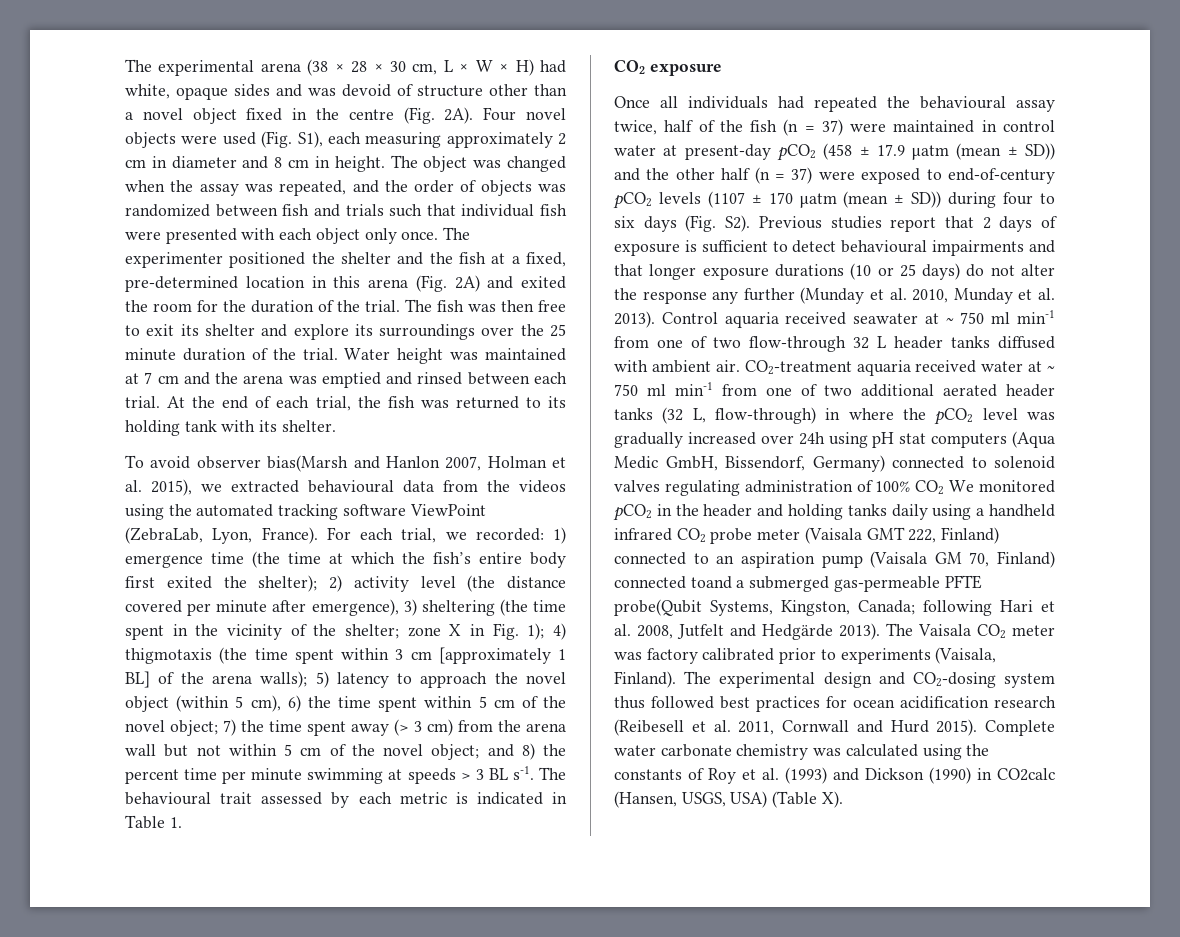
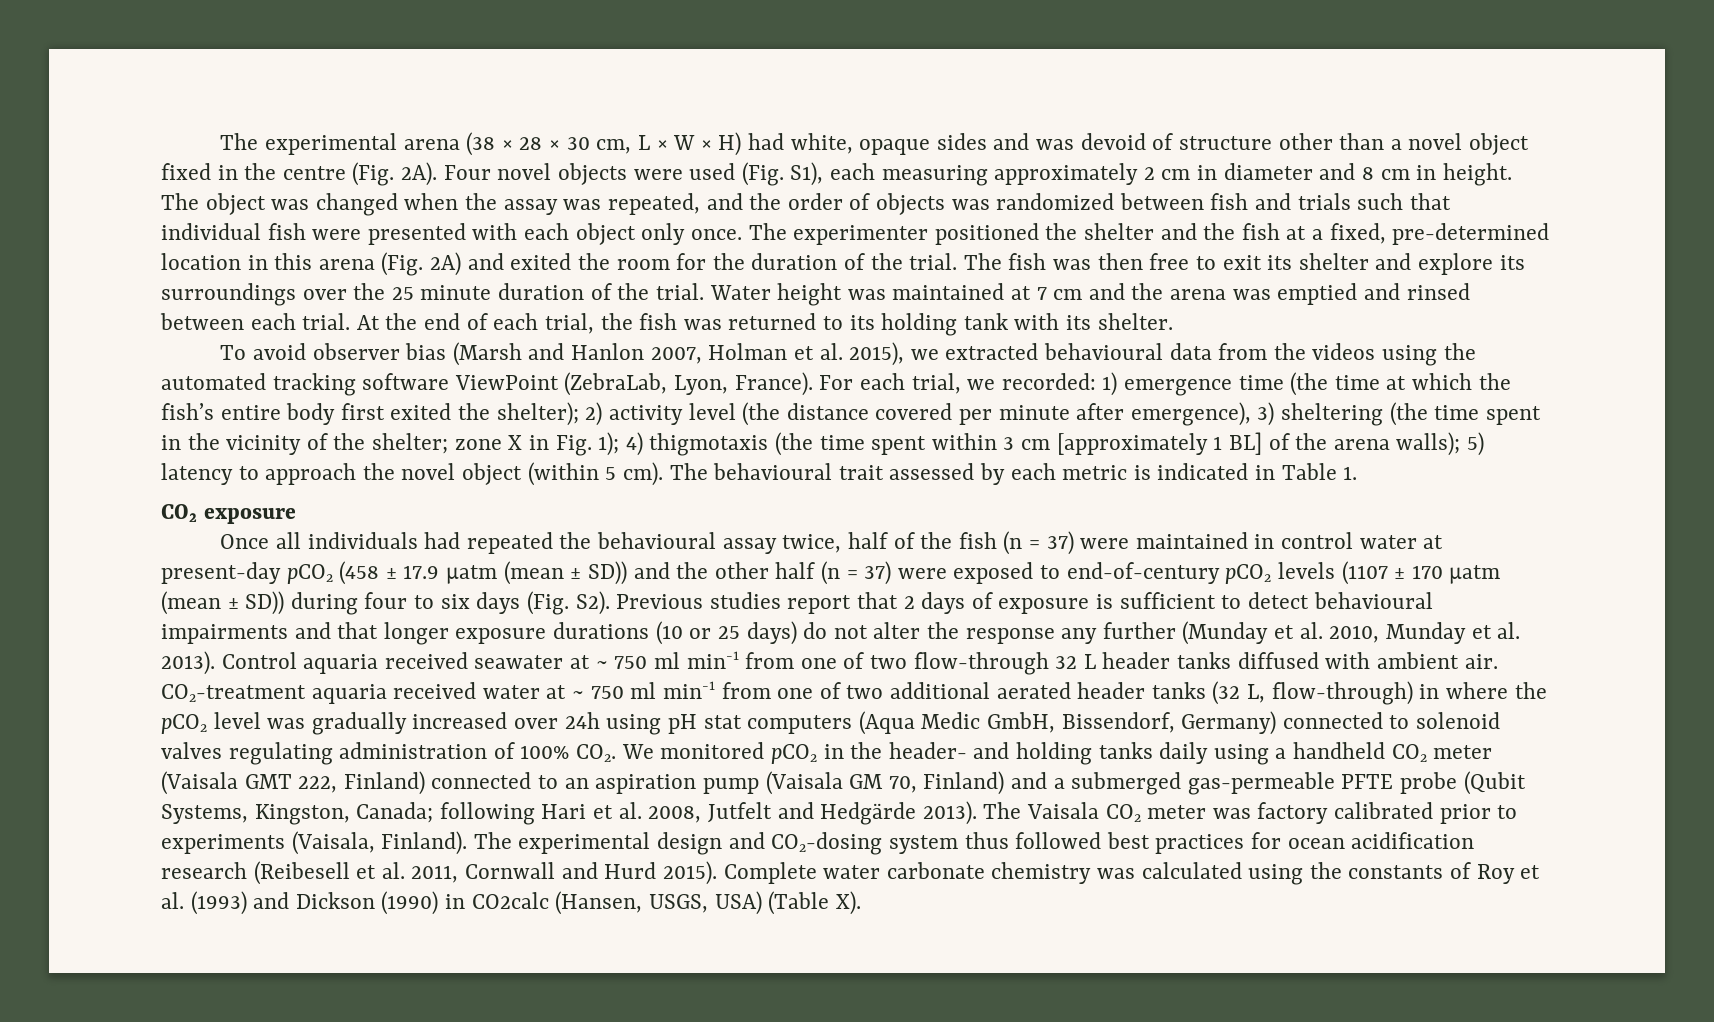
[267,455,349,472] bias(Marsh -> [405,342,522,366] bias (Marsh
[250,695,566,712] [125,719,566,736] [125,743,566,760] [125,766,534,784] cm), 6) the time spent within 5 cm of the novel object; 7) the time spent away (> 3 cm) from the arena wall but not within 5 cm of the novel object; and 8) the percent time per minute swimming at speeds > 3 BL s-1. -> [622,462,663,486] cm).
[915,480,945,495] CO2 -> [576,744,617,762] CO2.
[703,504,753,517] header -> [888,742,967,759] header-
[614,528,753,544] infrared CO2 probe -> [1391,744,1427,762] CO2
[614,576,732,589] connected toand -> [1010,772,1047,789] and
[614,599,702,616] probe(Qubit -> [1400,771,1526,795] probe (Qubit

